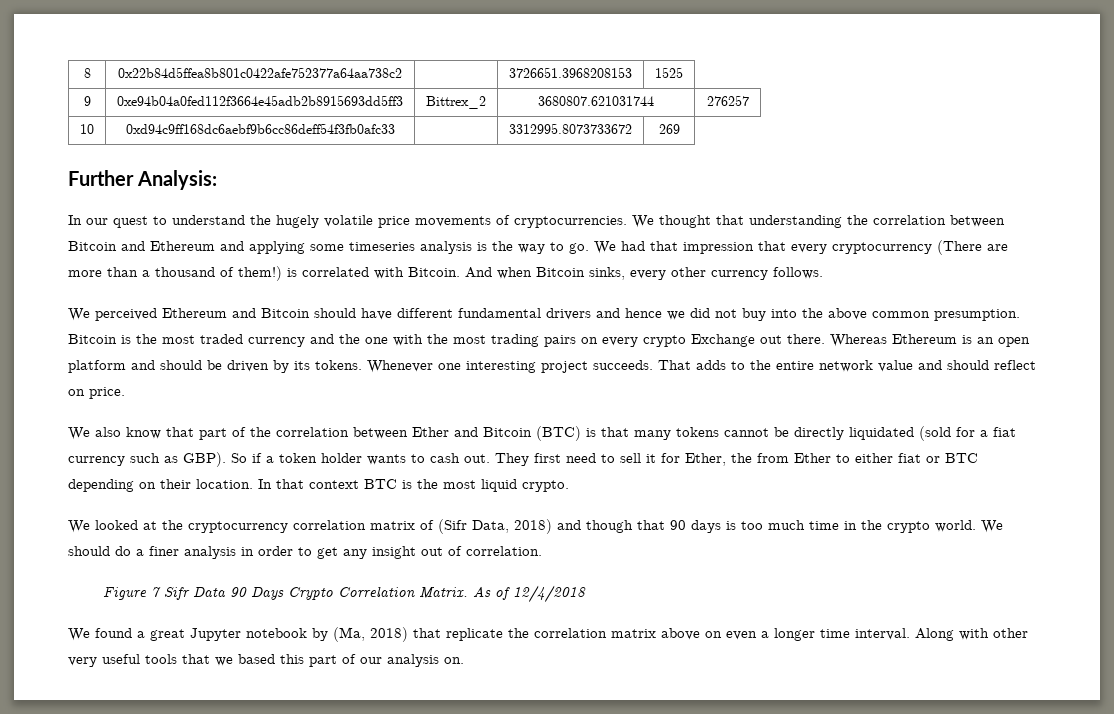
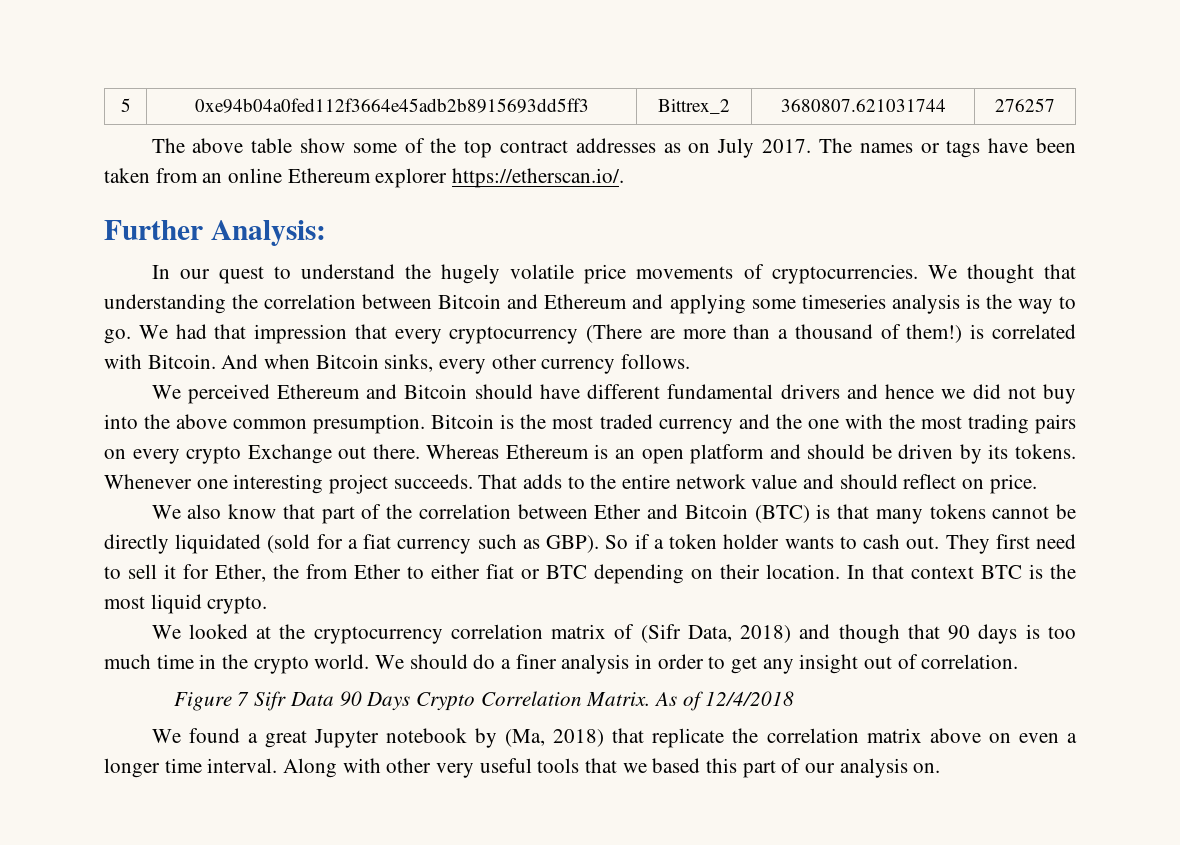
[83,68,91,78] [118,67,402,78] [509,67,632,78] [655,67,683,78] [83,96,91,106] 8 | 0x22b84d5ffea8b801c0422afe752377a64aa738c2 | | 3726651.3968208153 | 1525 // 9 -> [120,98,131,112] 5
[80,124,94,134] [125,123,395,134] [509,123,632,134] [658,124,680,134] // 10 | 0xd94c9ff168dc6aebf9b6cc86deff54f3fb0afc33 | | 3312995.8073733672 | 269 -> [151,138,1077,158] [104,168,625,188] // The above table show some of the top contract addresses as on July 2017. The names or tags have been taken from an online Ethereum explorer https://etherscan.io/.

